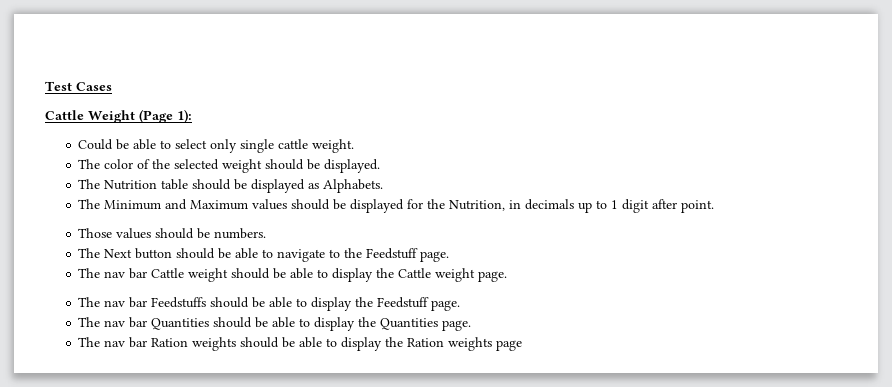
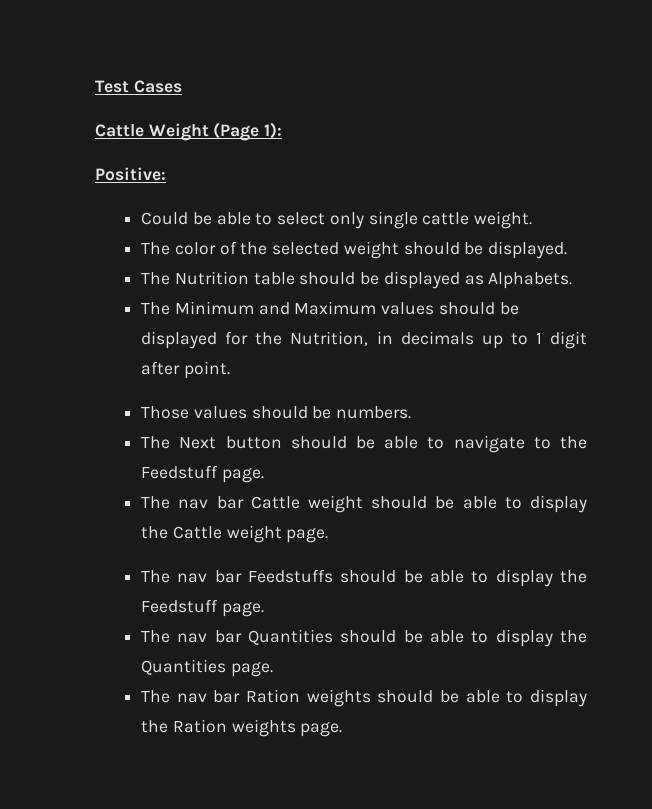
(192, 116) none -> [95,167,166,181] // Positive:
[496,340,523,351] page -> [300,722,343,737] page.

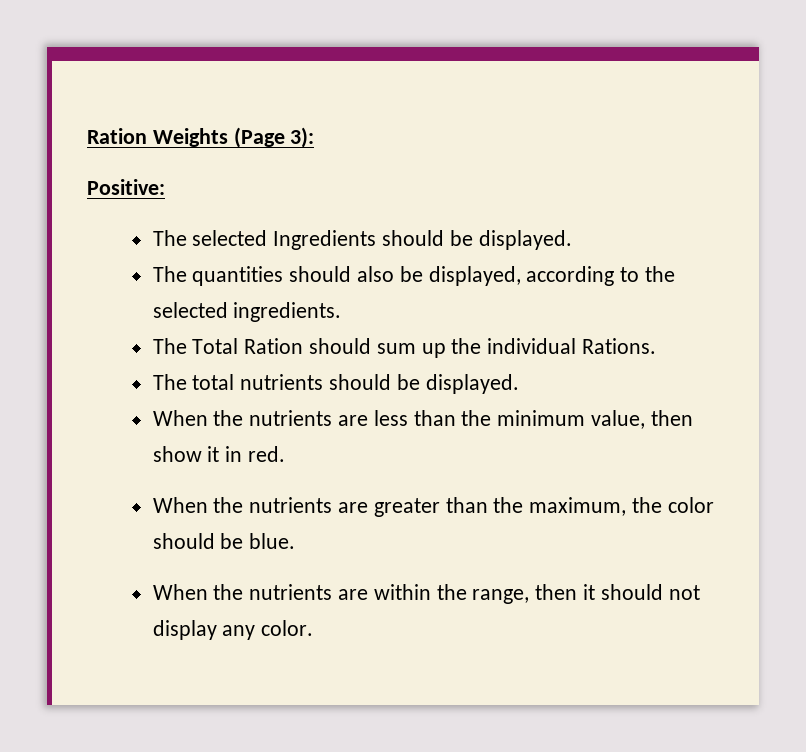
[95,80,182,93] [95,122,283,141] [95,167,166,181] [141,211,532,229] [141,241,567,259] [141,271,573,289] [141,301,519,315] [141,331,587,349] [141,361,230,379] [141,406,412,419] [141,435,588,453] [141,465,264,483] [141,495,587,513] [141,525,329,543] [141,569,587,587] [141,599,264,617] [141,629,587,647] [141,659,273,677] [141,689,587,707] [141,719,343,737] Test Cases // Cattle Weight (Page 1): // Positive: // Could be able to select only single cattle weight. // The color of the selected weight should be displayed. // The Nutrition table should be displayed as Alphabets. // The Minimum and Maximum values should be displayed for the Nutrition, in decimals up to 1 digit after point. // Those values should be numbers. // The Next button should be able to navigate to the Feedstuff page. // The nav bar Cattle weight should be able to display the Cattle weight page. // The nav bar Feedstuffs should be able to display the Feedstuff page. // The nav bar Quantities should be able to display the Quantities page. // The nav bar Ration weights should be able to display the Ration weights page. -> [87,127,315,148] [87,179,165,195] [152,230,572,250] [152,266,675,286] [152,302,342,322] [152,338,656,358] [152,374,519,394] [152,410,693,429] [152,446,285,462] [152,497,714,517] [152,533,296,549] [152,584,700,604] [152,620,314,640] Ration Weights (Page 3): // Positive: // The selected Ingredients should be displayed. // The quantities should also be displayed, according to the selected ingredients. // The Total Ration should sum up the individual Rations. // The total nutrients should be displayed. // When the nutrients are less than the minimum value, then show it in red. // When the nutrients are greater than the maximum, the color should be blue. // When the nutrients are within the range, then it should not display any color.

